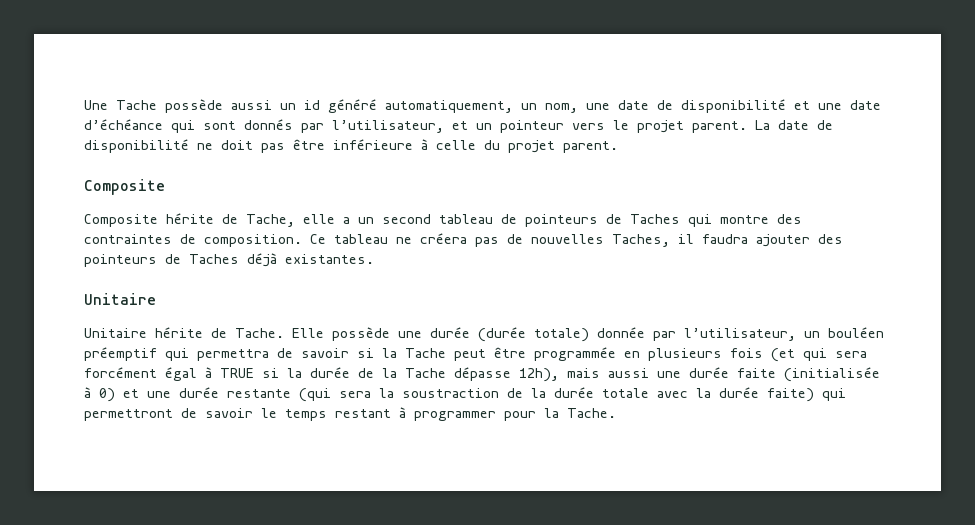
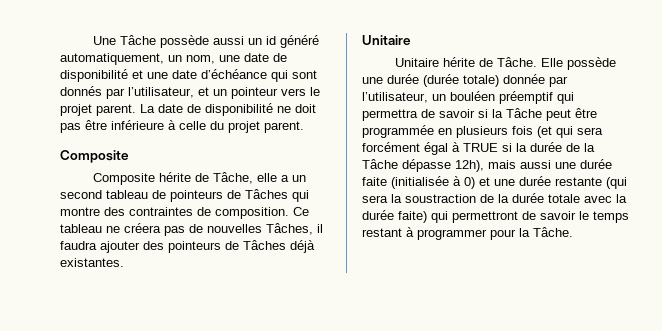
[116,100,157,110] Tache -> [119,35,156,45] Tâche
[246,214,295,227] Tache, -> [212,172,253,184] Tâche,
[630,214,680,224] Taches -> [245,189,288,199] Tâches
[612,234,670,247] Taches, -> [266,223,313,235] Tâches,
[189,254,239,264] Taches -> [243,240,286,250] Tâches
[235,328,284,338] Tache. -> [496,57,537,67] Tâche.
[405,348,446,358] Tache -> [506,108,542,118] Tâche
[405,368,446,378] Tache -> [362,159,398,169] Tâche
[567,408,616,418] Tache. -> [533,227,573,237] Tâche.

